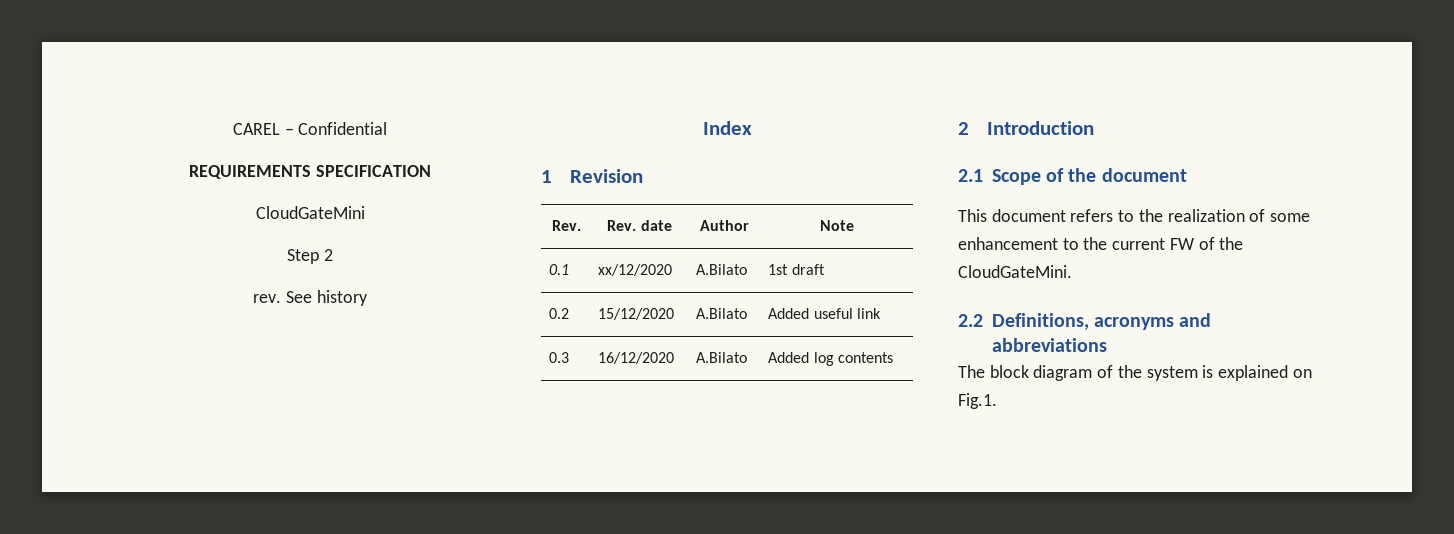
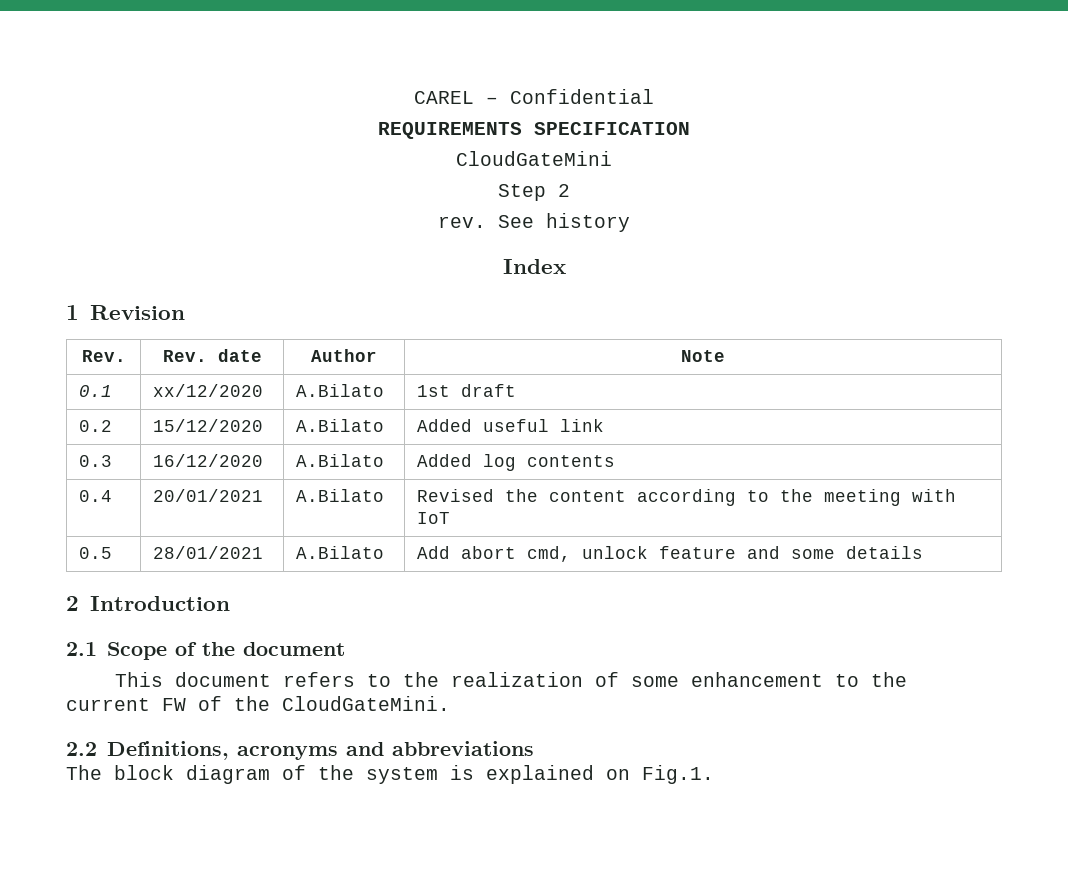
(894, 357) none -> [79,490,113,502] [153,489,264,502] [296,489,385,502] [417,489,957,506] [417,512,451,524] [79,547,113,559] [153,546,264,559] [296,546,385,559] [417,546,924,562] // 0.4 | 20/01/2021 | A.Bilato | Revised the content according to the meeting with IoT // 0.5 | 28/01/2021 | A.Bilato | Add abort cmd, unlock feature and some details

